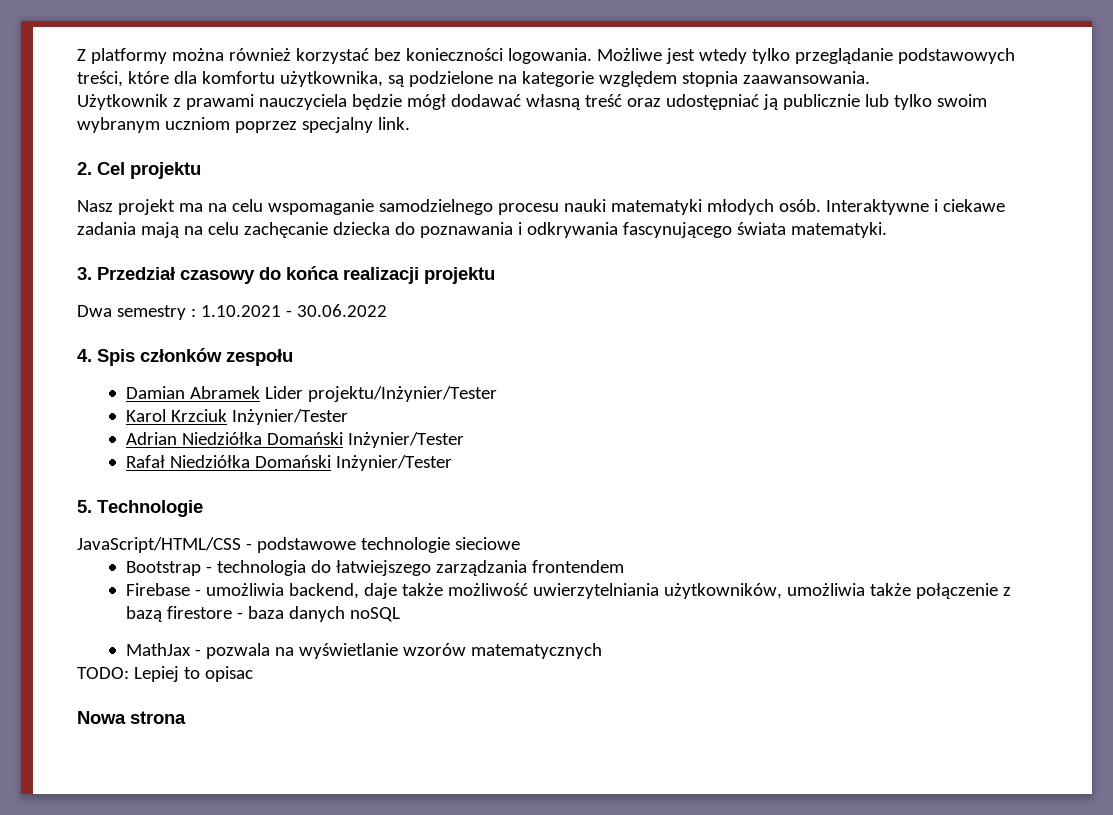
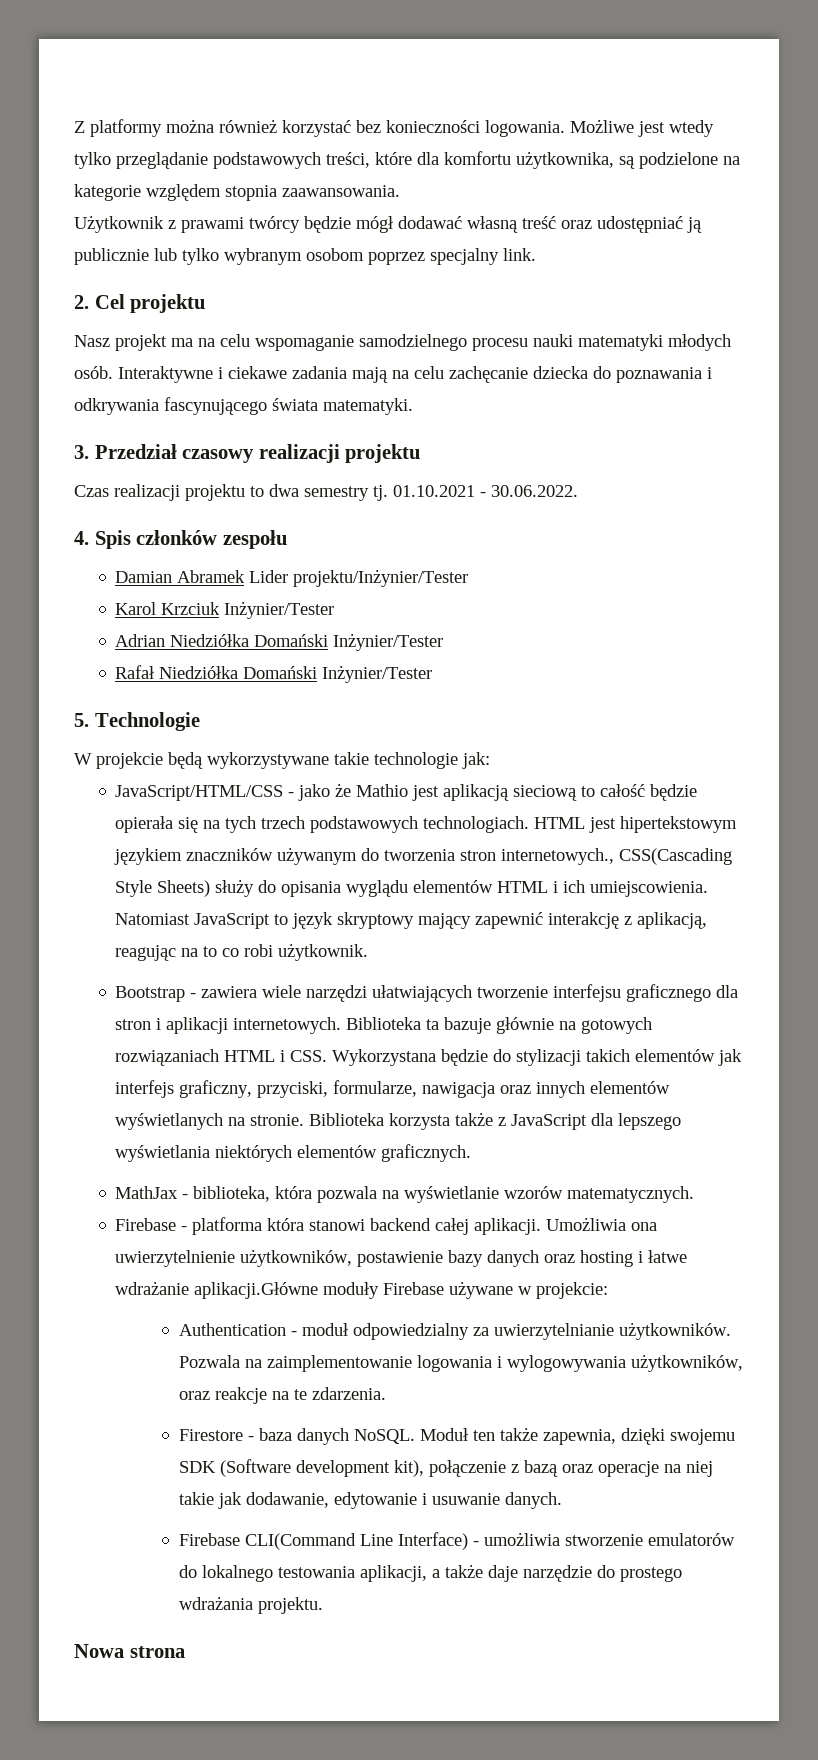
[258,94,347,110] nauczyciela -> [249,216,300,233] twórcy
[936,94,987,107] [77,117,230,133] swoim wybranym uczniom -> [224,248,364,265] wybranym osobom
[259,266,339,280] do końca -> (255, 456) none
[77,304,387,320] Dwa semestry : 1.10.2021 - 30.06.2022 -> [74,484,578,501] Czas realizacji projektu to dwa semestry tj. 01.10.2021 - 30.06.2022.
[77,537,520,553] [125,560,624,576] [125,583,1011,599] [125,606,400,622] JavaScript/HTML/CSS - podstawowe technologie sieciowe // Bootstrap - technologia do łatwiejszego zarządzania frontendem // Firebase - umożliwia backend, daje także możliwość uwierzytelniania użytkowników, umożliwia także połączenie z bazą firestore - baza danych noSQL -> [74,752,490,769] [115,783,698,801] [115,816,738,833] [114,847,733,865] [115,879,709,897] [115,912,708,929] [115,943,369,961] [115,984,739,1002] [115,1017,653,1034] [115,1049,743,1066] [115,1080,671,1098] [115,1112,682,1130] [115,1144,472,1162] W projekcie będą wykorzystywane takie technologie jak: // JavaScript/HTML/CSS - jako że Mathio jest aplikacją sieciową to całość będzie opierała się na tych trzech podstawowych technologiach. HTML jest hipertekstowym językiem znaczników używanym do tworzenia stron internetowych., CSS(Cascading Style Sheets) służy do opisania wyglądu elementów HTML i ich umiejscowienia. Natomiast JavaScript to język skryptowy mający zapewnić interakcję z aplikacją, reagując na to co robi użytkownik. // Bootstrap - zawiera wiele narzędzi ułatwiających tworzenie interfejsu graficznego dla stron i aplikacji internetowych. Biblioteka ta bazuje głównie na gotowych rozwiązaniach HTML i CSS. Wykorzystana będzie do stylizacji takich elementów jak interfejs graficzny, przyciski, formularze, nawigacja oraz innych elementów wyświetlanych na stronie. Biblioteka korzysta także z JavaScript dla lepszego wyświetlania niektórych elementów graficznych.
(201, 652) none -> [193,1186,313,1202] biblioteka, która
[470,643,602,659] [77,666,253,682] matematycznych // TODO: Lepiej to opisac -> [567,1186,695,1203] [115,1217,658,1235] [115,1249,688,1267] [115,1281,609,1299] [178,1322,731,1340] [178,1354,743,1372] [178,1387,386,1404] [178,1427,735,1445] [178,1459,713,1477] [178,1492,562,1509] [178,1532,735,1550] [178,1564,682,1582] [178,1596,323,1614] matematycznych. // Firebase - platforma która stanowi backend całej aplikacji. Umożliwia ona uwierzytelnienie użytkowników, postawienie bazy danych oraz hosting i łatwe wdrażanie aplikacji.Główne moduły Firebase używane w projekcie: // Authentication - moduł odpowiedzialny za uwierzytelnianie użytkowników. Pozwala na zaimplementowanie logowania i wylogowywania użytkowników, oraz reakcje na te zdarzenia. // Firestore - baza danych NoSQL. Moduł ten także zapewnia, dzięki swojemu SDK (Software development kit), połączenie z bazą oraz operacje na niej takie jak dodawanie, edytowanie i usuwanie danych. // Firebase CLI(Command Line Interface) - umożliwia stworzenie emulatorów do lokalnego testowania aplikacji, a także daje narzędzie do prostego wdrażania projektu.

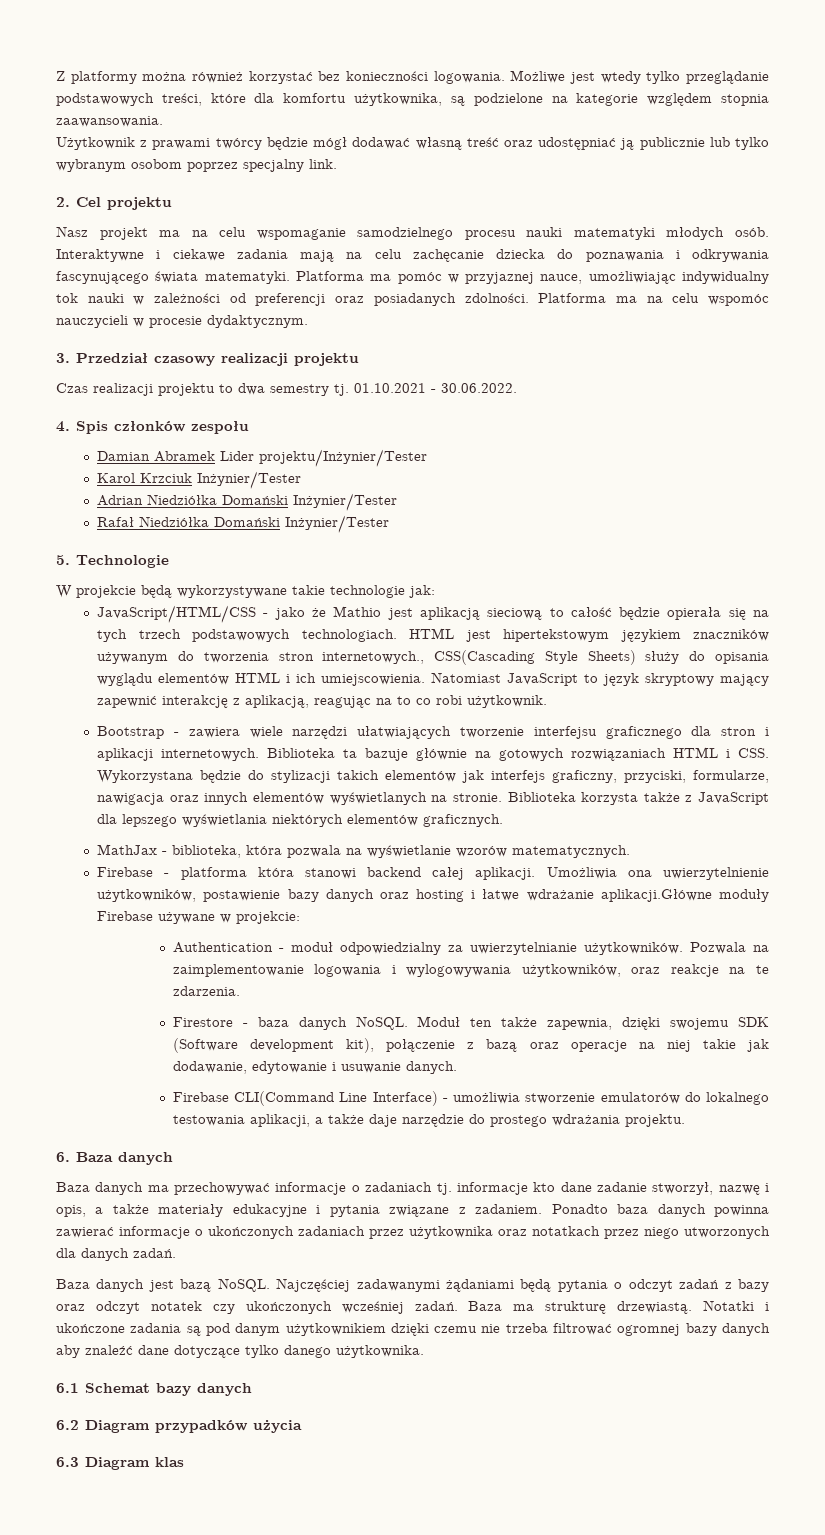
(413, 406) none -> [295,271,769,284] [56,293,770,306] [56,315,308,328] Platforma ma pomóc w przyjaznej nauce, umożliwiając indywidualny tok nauki w zależności od preferencji oraz posiadanych zdolności. Platforma ma na celu wspomóc nauczycieli w procesie dydaktycznym.
[74,1644,185,1658] Nowa strona -> [56,1152,173,1165] [56,1182,769,1195] [56,1204,769,1217] [56,1226,770,1239] [56,1248,176,1261] [56,1278,770,1292] [56,1300,769,1314] [56,1323,770,1336] [56,1345,424,1358] [56,1383,252,1396] [56,1420,302,1433] [56,1457,184,1470] 6. Baza danych // Baza danych ma przechowywać informacje o zadaniach tj. informacje kto dane zadanie stworzył, nazwę i opis, a także materiały edukacyjne i pytania związane z zadaniem. Ponadto baza danych powinna zawierać informacje o ukończonych zadaniach przez użytkownika oraz notatkach przez niego utworzonych dla danych zadań. // Baza danych jest bazą NoSQL. Najczęściej zadawanymi żądaniami będą pytania o odczyt zadań z bazy oraz odczyt notatek czy ukończonych wcześniej zadań. Baza ma strukturę drzewiastą. Notatki i ukończone zadania są pod danym użytkownikiem dzięki czemu nie trzeba filtrować ogromnej bazy danych aby znaleźć dane dotyczące tylko danego użytkownika. // 6.1 Schemat bazy danych // 6.2 Diagram przypadków użycia // 6.3 Diagram klas

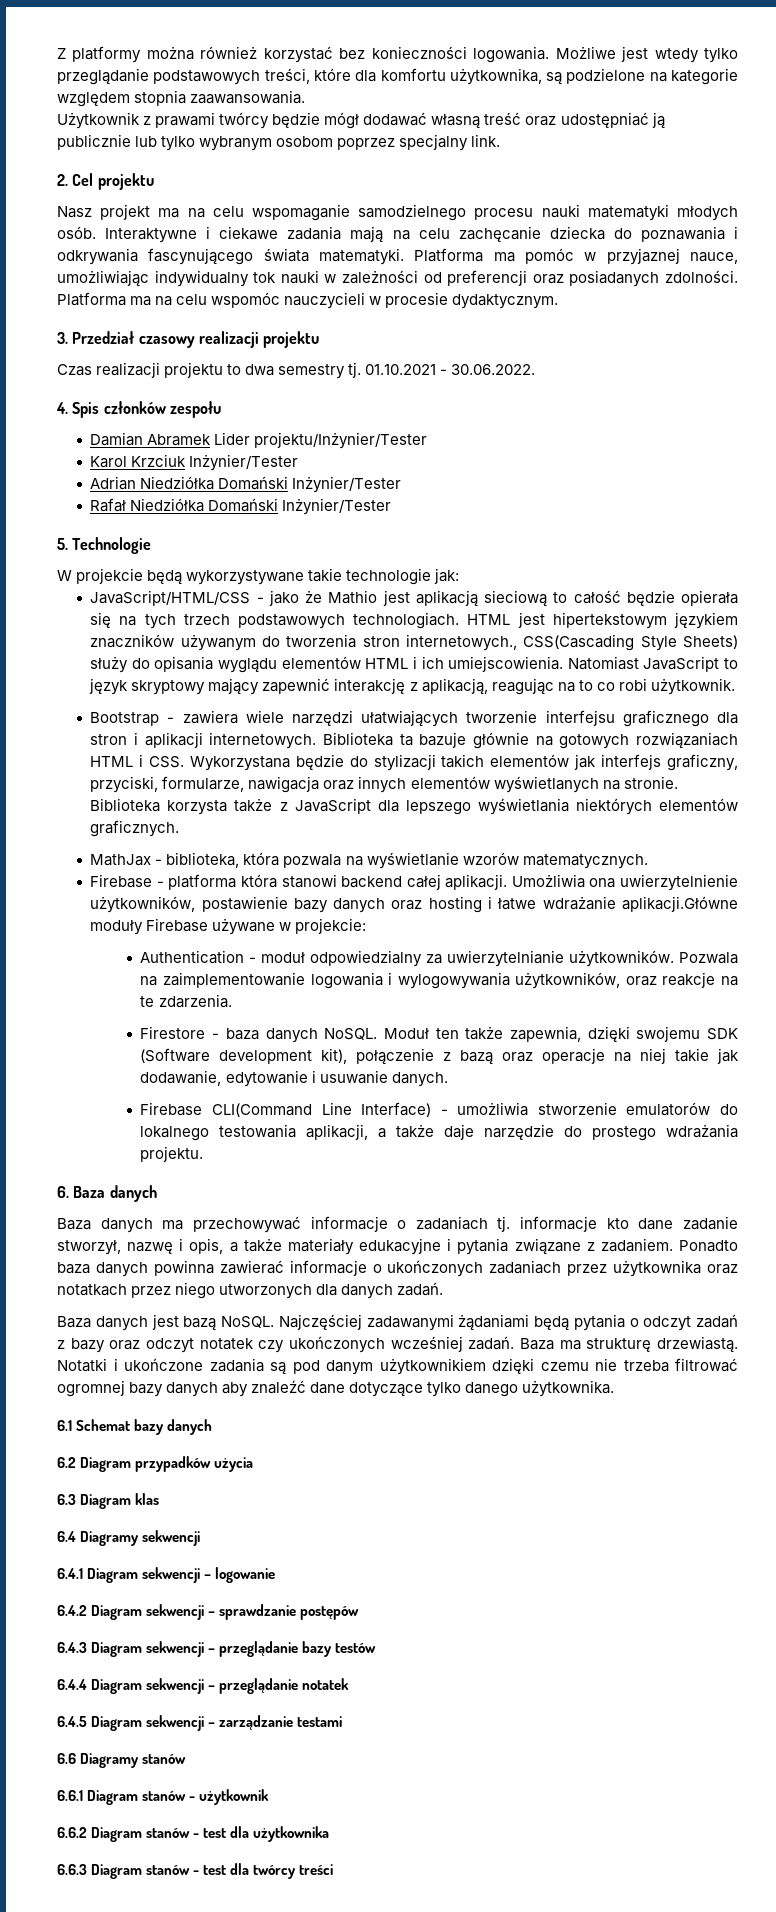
(184, 1462) none -> [57,1530,201,1546] [57,1567,276,1583] [57,1604,360,1620] [57,1641,377,1657] [57,1678,350,1694] [57,1715,343,1731] [57,1753,187,1768] [57,1789,270,1805] [57,1826,330,1842] [57,1863,334,1879] // 6.4 Diagramy sekwencji // 6.4.1 Diagram sekwencji – logowanie // 6.4.2 Diagram sekwencji – sprawdzanie postępów // 6.4.3 Diagram sekwencji – przeglądanie bazy testów // 6.4.4 Diagram sekwencji – przeglądanie notatek // 6.4.5 Diagram sekwencji – zarządzanie testami // 6.6 Diagramy stanów // 6.6.1 Diagram stanów - użytkownik // 6.6.2 Diagram stanów - test dla użytkownika // 6.6.3 Diagram stanów - test dla twórcy treści

